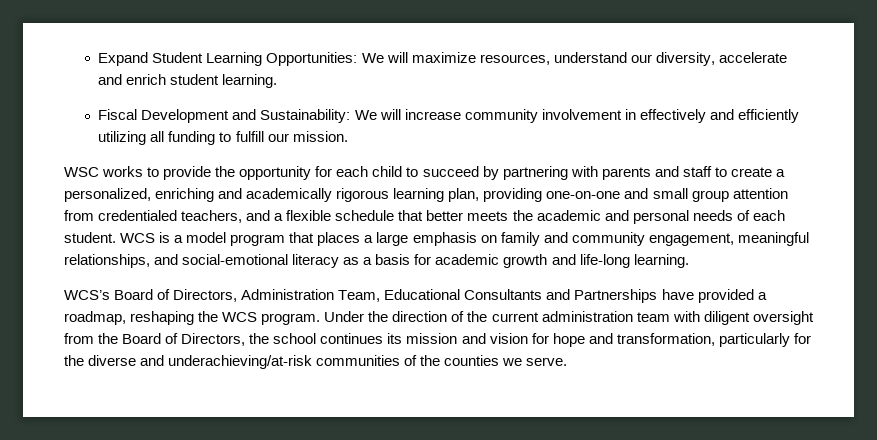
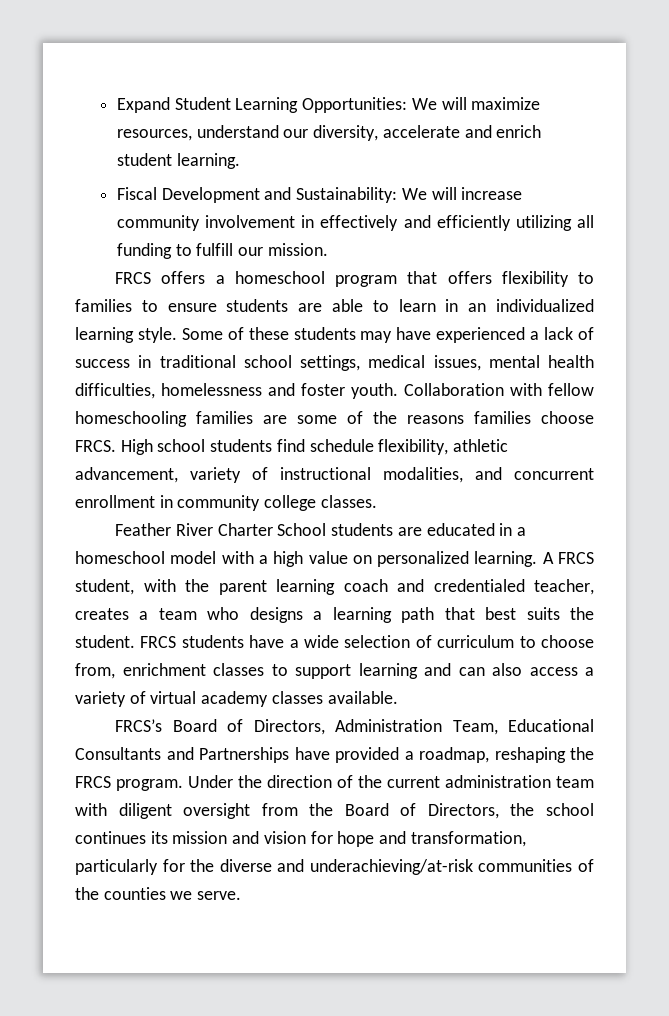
[64,166,785,180] [64,188,788,202] [64,210,785,224] [64,232,809,246] [64,254,689,268] [64,290,110,300] WSC works to provide the opportunity for each child to succeed by partnering with parents and staff to create a personalized, enriching and academically rigorous learning plan, providing one-on-one and small group attention from credentialed teachers, and a flexible schedule that better meets the academic and personal needs of each student. WCS is a model program that places a large emphasis on family and community engagement, meaningful relationships, and social-emotional literacy as a basis for academic growth and life-long learning. // WCS’s -> [115,271,595,287] [75,299,594,312] [75,327,595,343] [75,355,594,371] [75,383,594,399] [75,411,594,427] [75,439,509,455] [75,467,594,483] [75,495,377,511] [115,523,527,536] [75,551,595,567] [75,579,594,595] [75,607,594,623] [75,635,594,648] [75,663,594,679] [75,691,398,707] [115,719,163,732] FRCS offers a homeschool program that offers flexibility to families to ensure students are able to learn in an individualized learning style. Some of these students may have experienced a lack of success in traditional school settings, medical issues, mental health difficulties, homelessness and foster youth. Collaboration with fellow homeschooling families are some of the reasons families choose FRCS. High school students find schedule flexibility, athletic advancement, variety of instructional modalities, and concurrent enrollment in community college classes. // Feather River Charter School students are educated in a homeschool model with a high value on personalized learning. A FRCS student, with the parent learning coach and credentialed teacher, creates a team who designs a learning path that best suits the student. FRCS students have a wide selection of curriculum to choose from, enrichment classes to support learning and can also access a variety of virtual academy classes available. // FRCS’s
[222,312,258,322] WCS -> [75,776,111,788] FRCS

